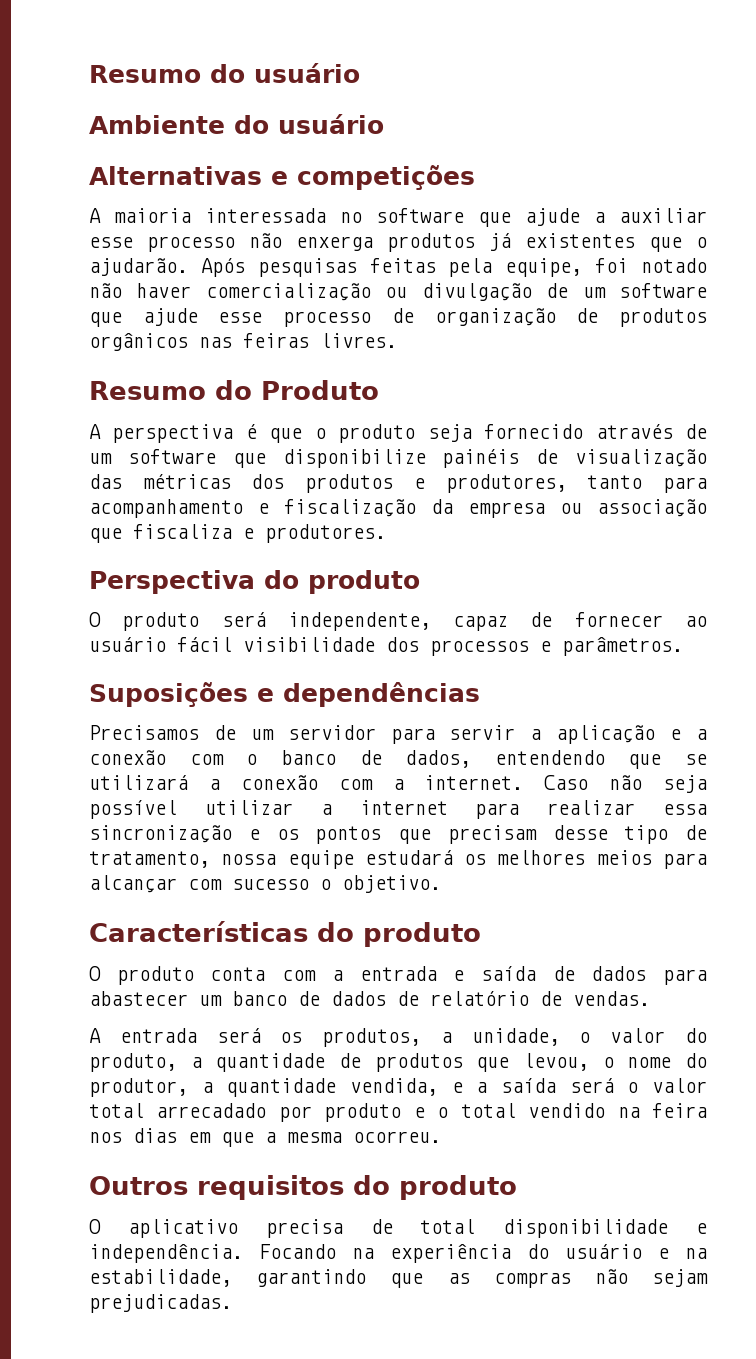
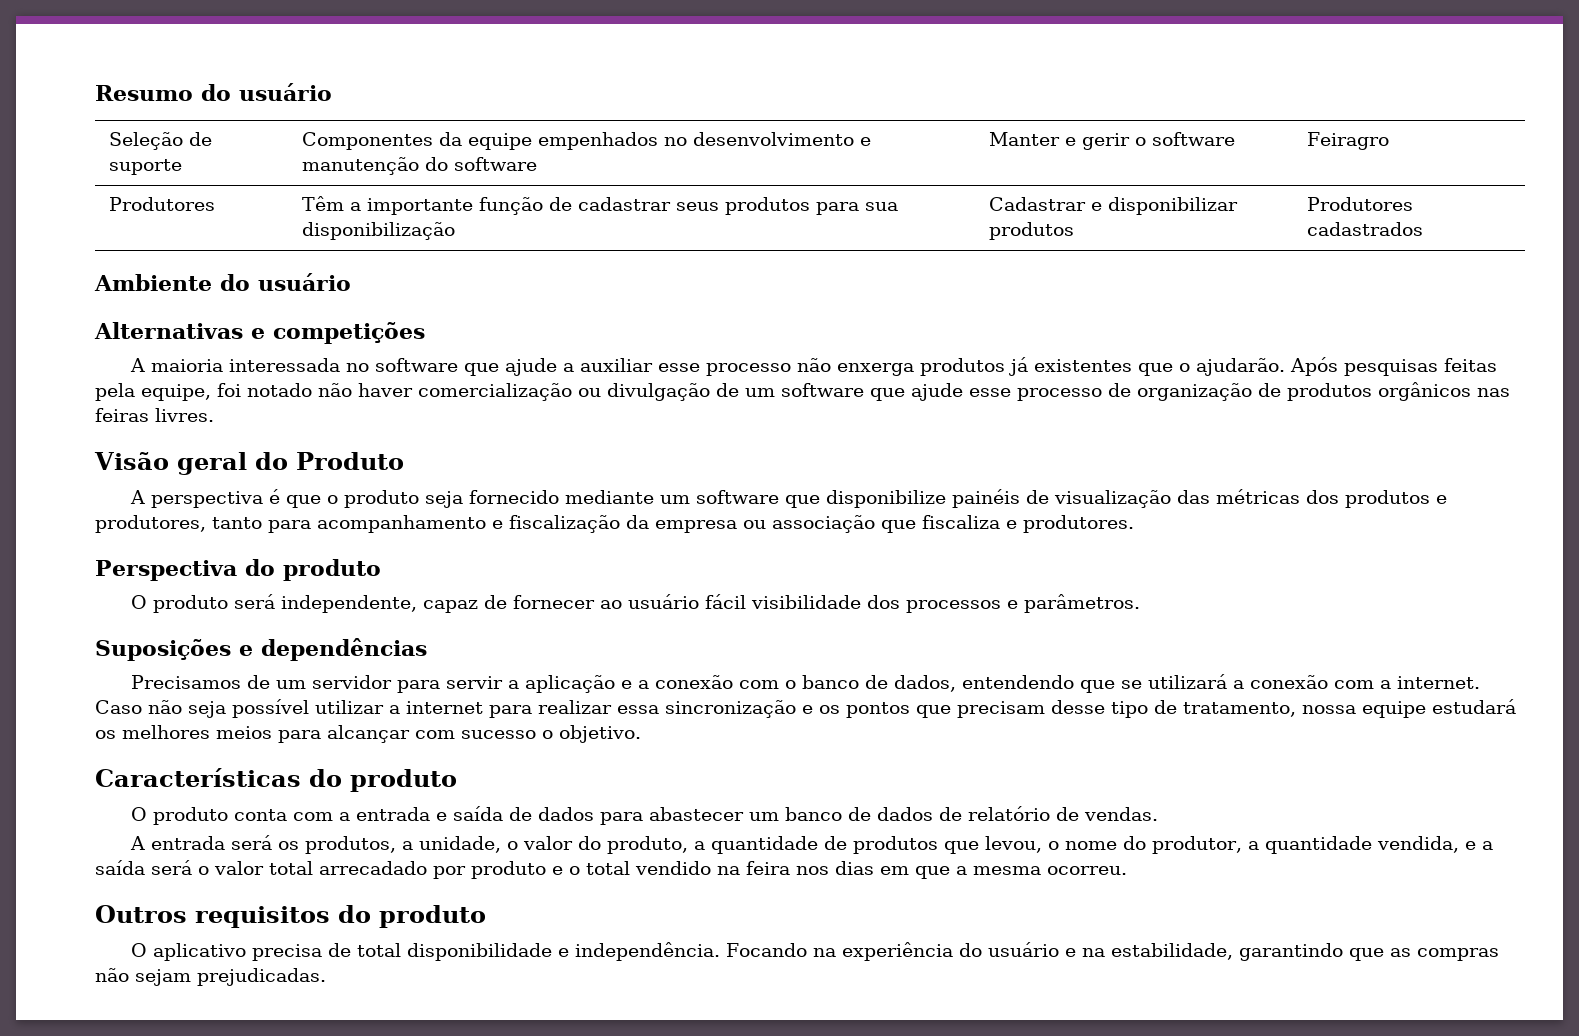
(360, 73) none -> [108,132,212,150] [108,159,182,175] [301,132,871,150] [301,157,537,175] [988,132,1235,150] [1306,132,1389,150] [108,197,215,211] [301,196,898,215] [301,222,455,240] [988,197,1238,215] [988,222,1074,240] [1306,197,1413,211] [1306,222,1423,236] // Seleção de suporte | Componentes da equipe empenhados no desenvolvimento e manutenção do software | Manter e gerir o software | Feiragro // Produtores | Têm a importante função de cadastrar seus produtos para sua disponibilização | Cadastrar e disponibilizar produtos | Produtores cadastrados
[89,381,206,400] Resumo -> [94,452,247,475] Visão geral
[595,424,708,439] através de -> [565,490,655,504] mediante

